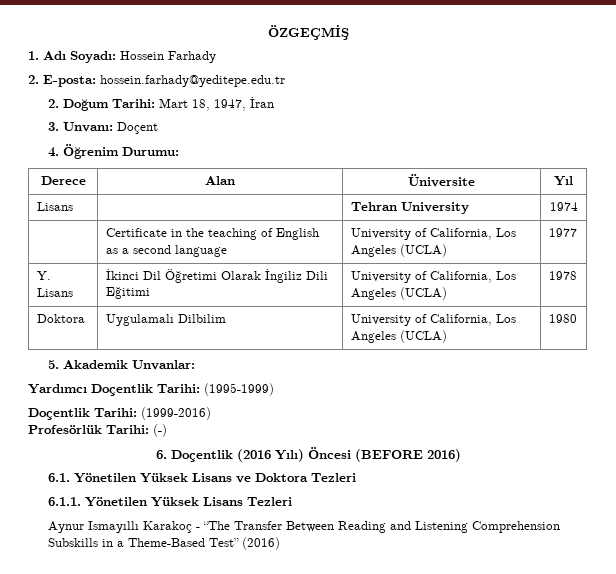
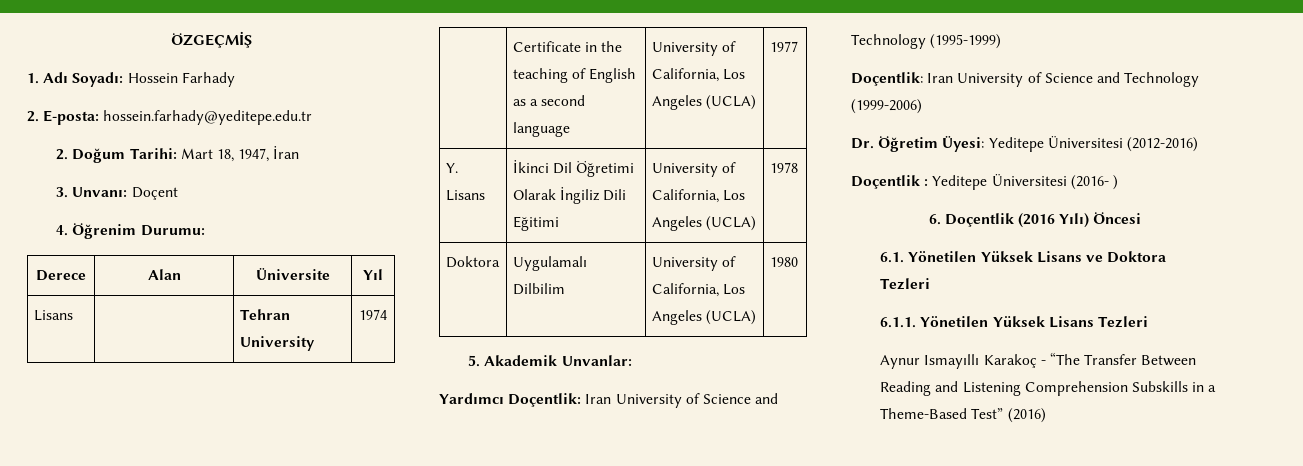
[91,383,274,396] [28,407,211,420] [28,424,167,437] Doçentlik Tarihi: (1995-1999) // Doçentlik Tarihi: (1999-2016) // Profesörlük Tarihi: (-) -> [508,393,779,408] [851,34,1002,49] [851,72,1200,87] [851,99,922,114] [851,136,1198,152] [851,174,1118,190] Doçentlik: Iran University of Science and Technology (1995-1999) // Doçentlik: Iran University of Science and Technology (1999-2006) // Dr. Öğretim Üyesi: Yeditepe Üniversitesi (2012-2016) // Doçentlik : Yeditepe Üniversitesi (2016- )
[354,449,461,462] (BEFORE 2016) -> (1142, 218) none

